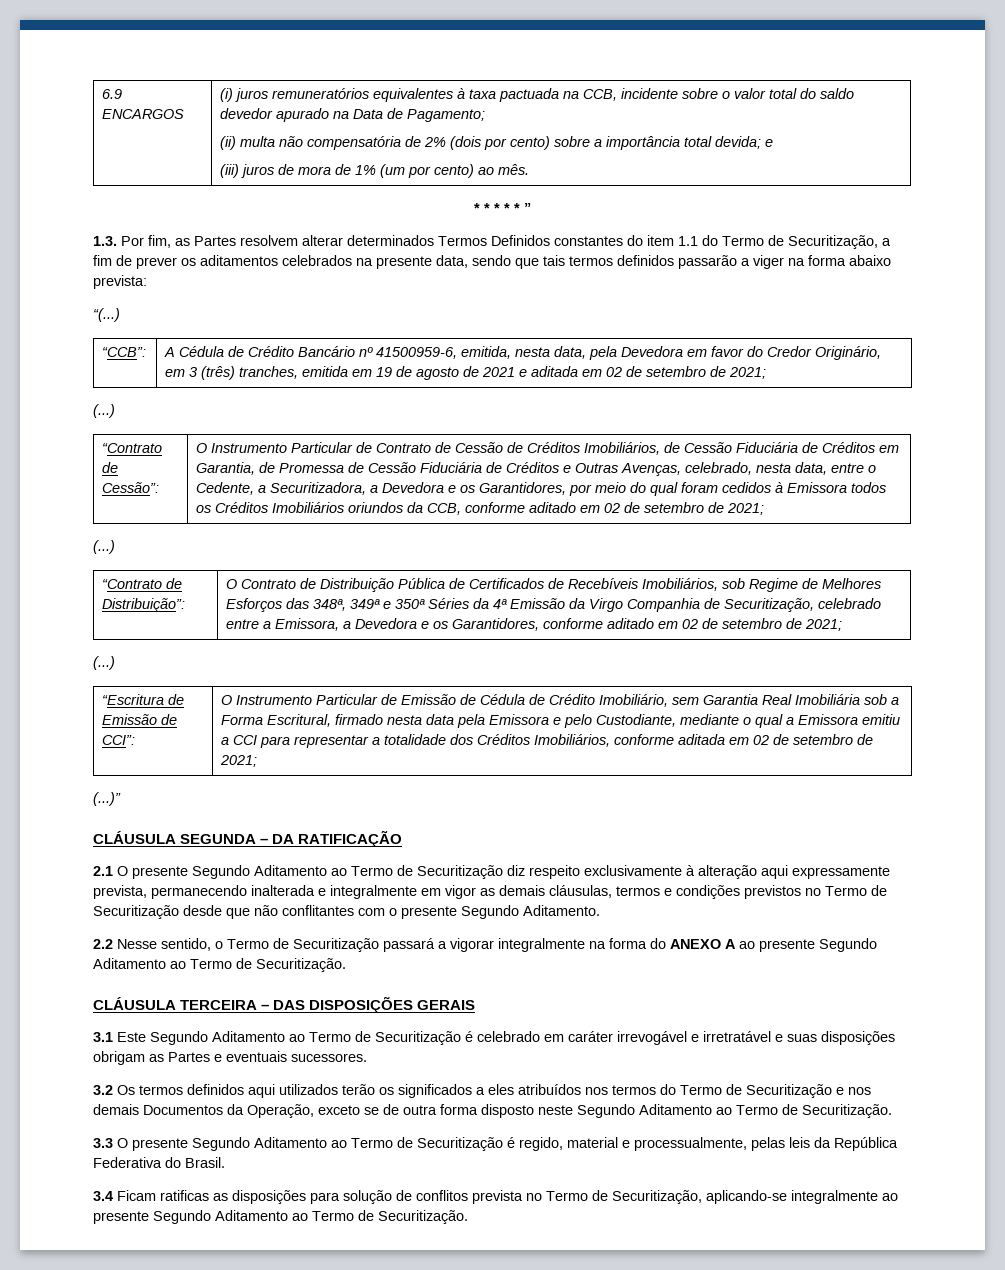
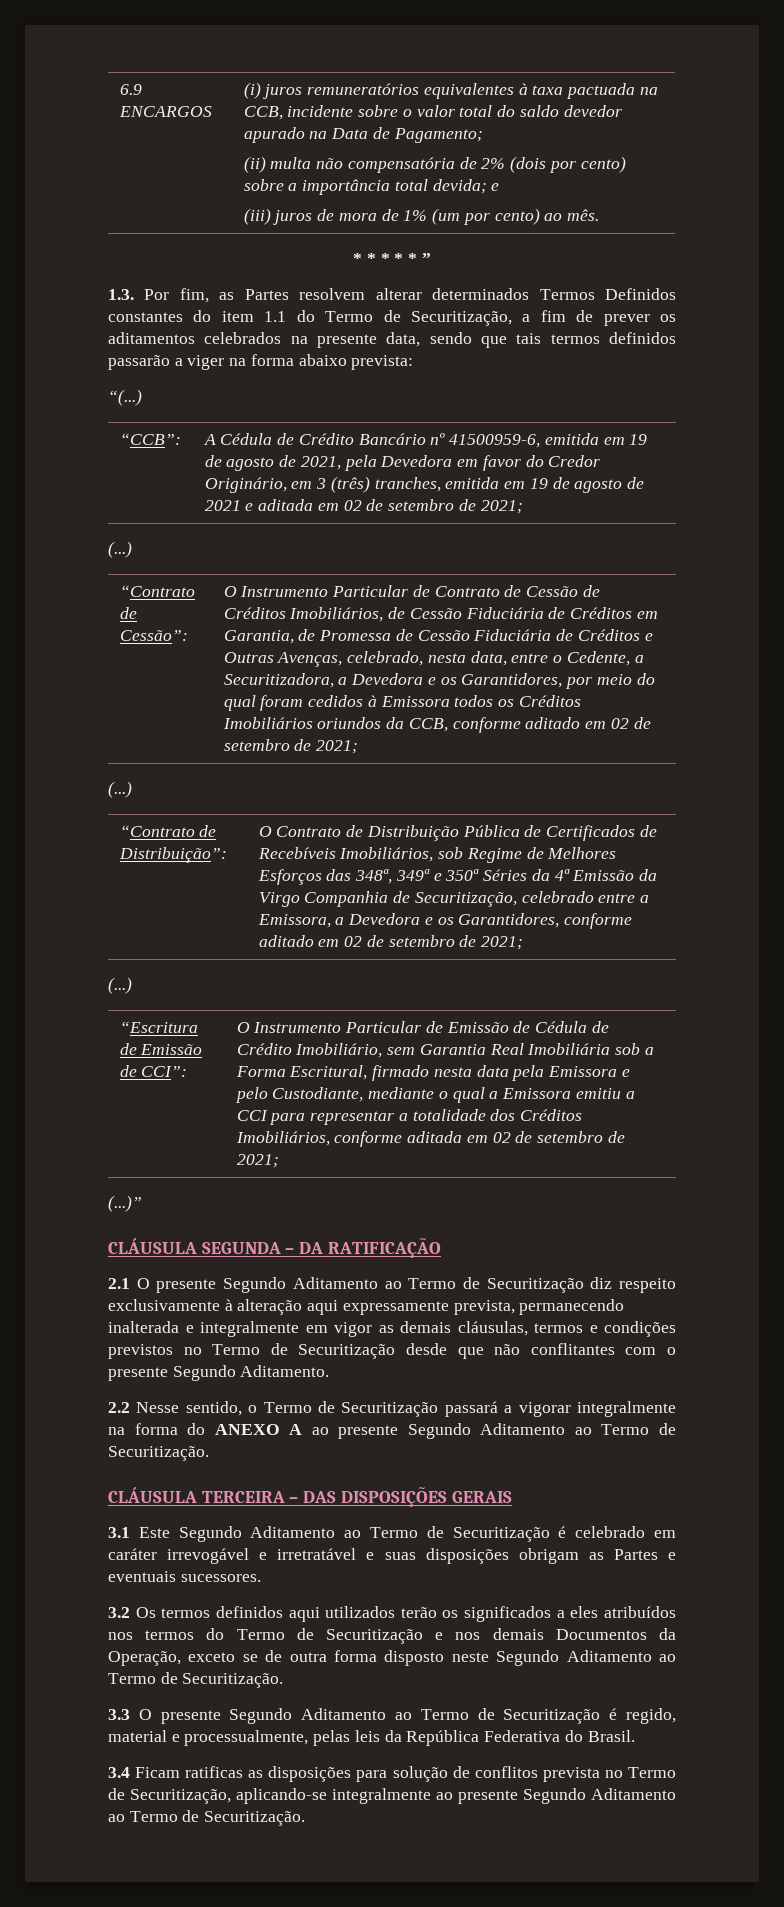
[461,346,587,359] emitida, nesta data, -> [544,433,648,445] [204,455,341,471] emitida em 19 de agosto de 2021,

